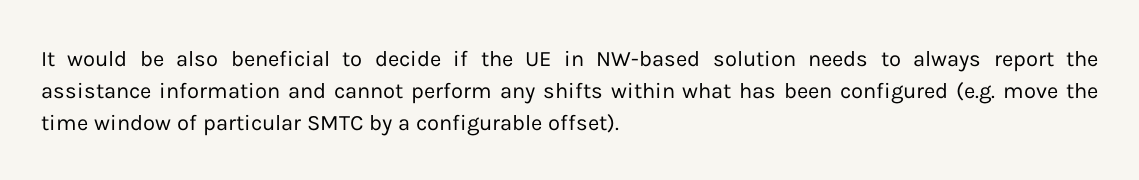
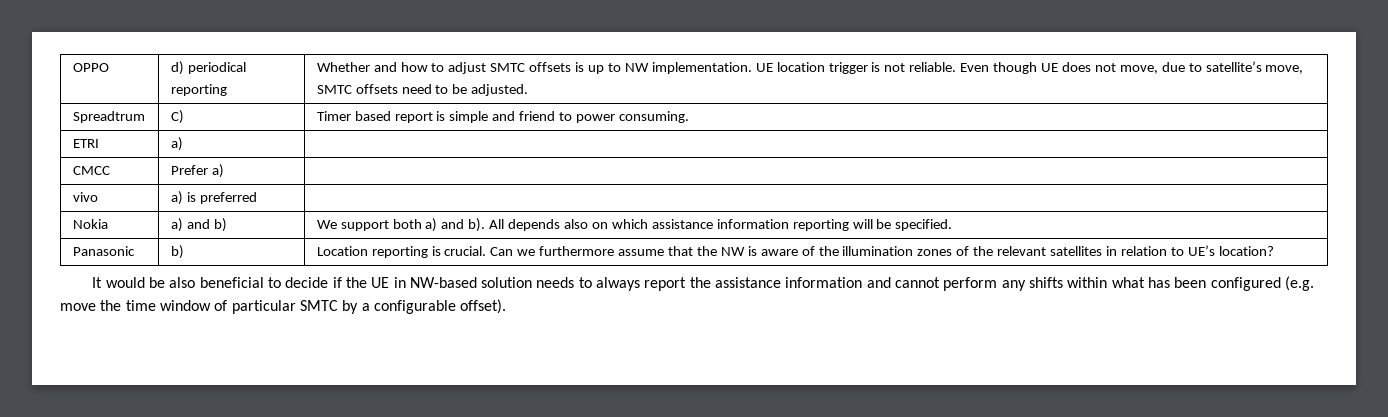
(41, 59) none -> [72,63,109,72] [170,61,246,75] [170,84,227,96] [316,61,1304,74] [316,84,529,96] [72,111,145,123] [170,110,184,124] [316,111,689,123] [72,139,99,148] [170,137,183,151] [72,166,110,175] [170,164,224,178] [72,192,98,202] [170,191,257,205] [72,219,108,229] [170,218,227,232] [316,218,953,232] [72,246,135,256] [170,245,184,259] [316,245,1274,258] OPPO | d) periodical reporting | Whether and how to adjust SMTC offsets is up to NW implementation. UE location trigger is not reliable. Even though UE does not move, due to satellite’s move, SMTC offsets need to be adjusted. // Spreadtrum | C) | Timer based report is simple and friend to power consuming. // ETRI | a) | // CMCC | Prefer a) | // vivo | a) is preferred | // Nokia | a) and b) | We support both a) and b). All depends also on which assistance information reporting will be specified. // Panasonic | b) | Location reporting is crucial. Can we furthermore assume that the NW is aware of the illumination zones of the relevant satellites in relation to UE’s location? //

